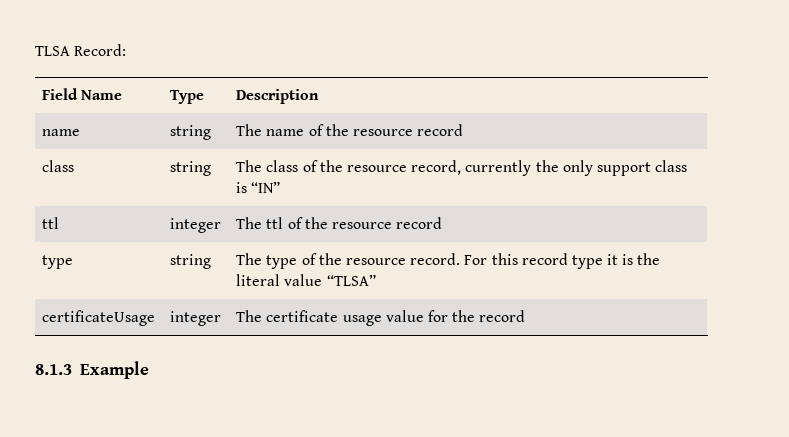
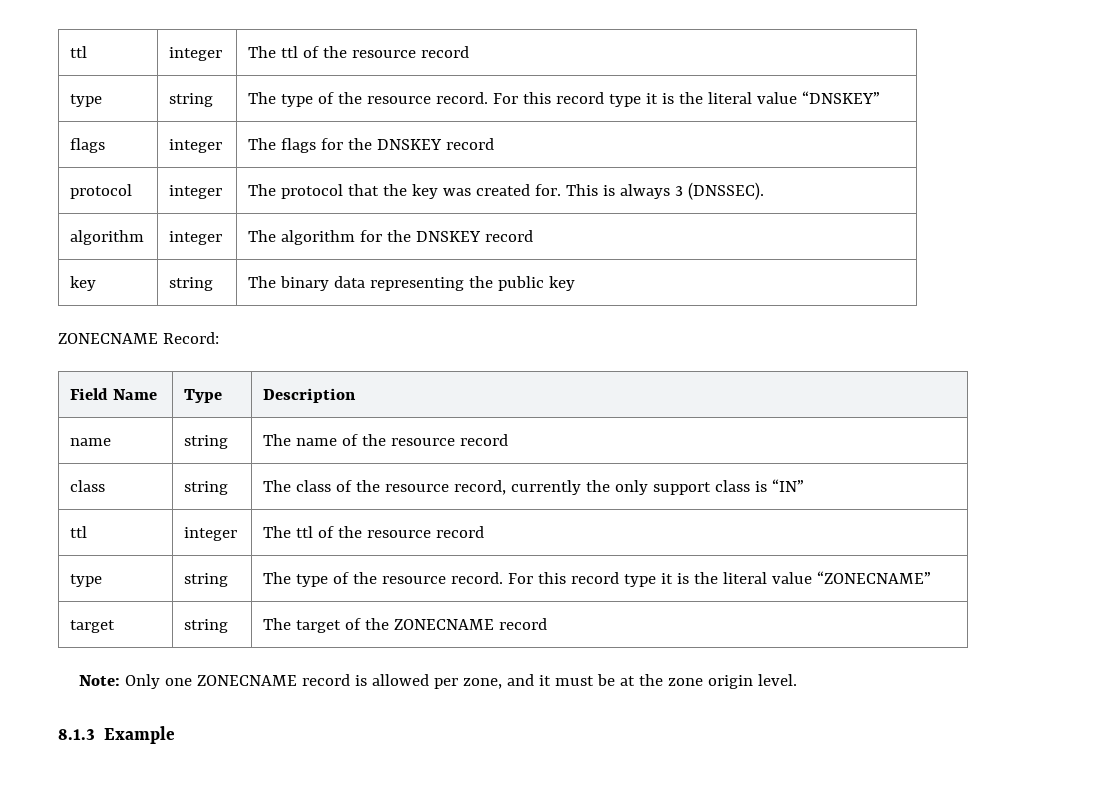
[35,46,70,56] TLSA -> [70,46,88,58] [169,47,223,61] [248,46,470,58] [70,94,103,107] [169,93,214,107] [248,91,881,107] [70,138,106,153] [169,139,223,153] [248,138,495,153] [70,184,133,199] [169,185,223,199] [248,182,765,200] [70,230,145,245] [169,231,223,245] [248,230,534,245] [70,276,97,291] [169,277,214,291] [248,276,576,291] [58,333,158,344] ttl | integer | The ttl of the resource record // type | string | The type of the resource record. For this record type it is the literal value “DNSKEY” // flags | integer | The flags for the DNSKEY record // protocol | integer | The protocol that the key was created for. This is always 3 (DNSSEC). // algorithm | integer | The algorithm for the DNSKEY record // key | string | The binary data representing the public key // ZONECNAME
[326,274,376,286] [42,310,156,326] [170,311,222,326] [236,310,526,326] “TLSA” // certificateUsage | integer | The certificate usage value for the record -> [817,571,932,584] [70,620,116,633] [184,619,229,633] [263,618,548,633] [79,674,798,689] “ZONECNAME” // target | string | The target of the ZONECNAME record // Note: Only one ZONECNAME record is allowed per zone, and it must be at the zone origin level.

